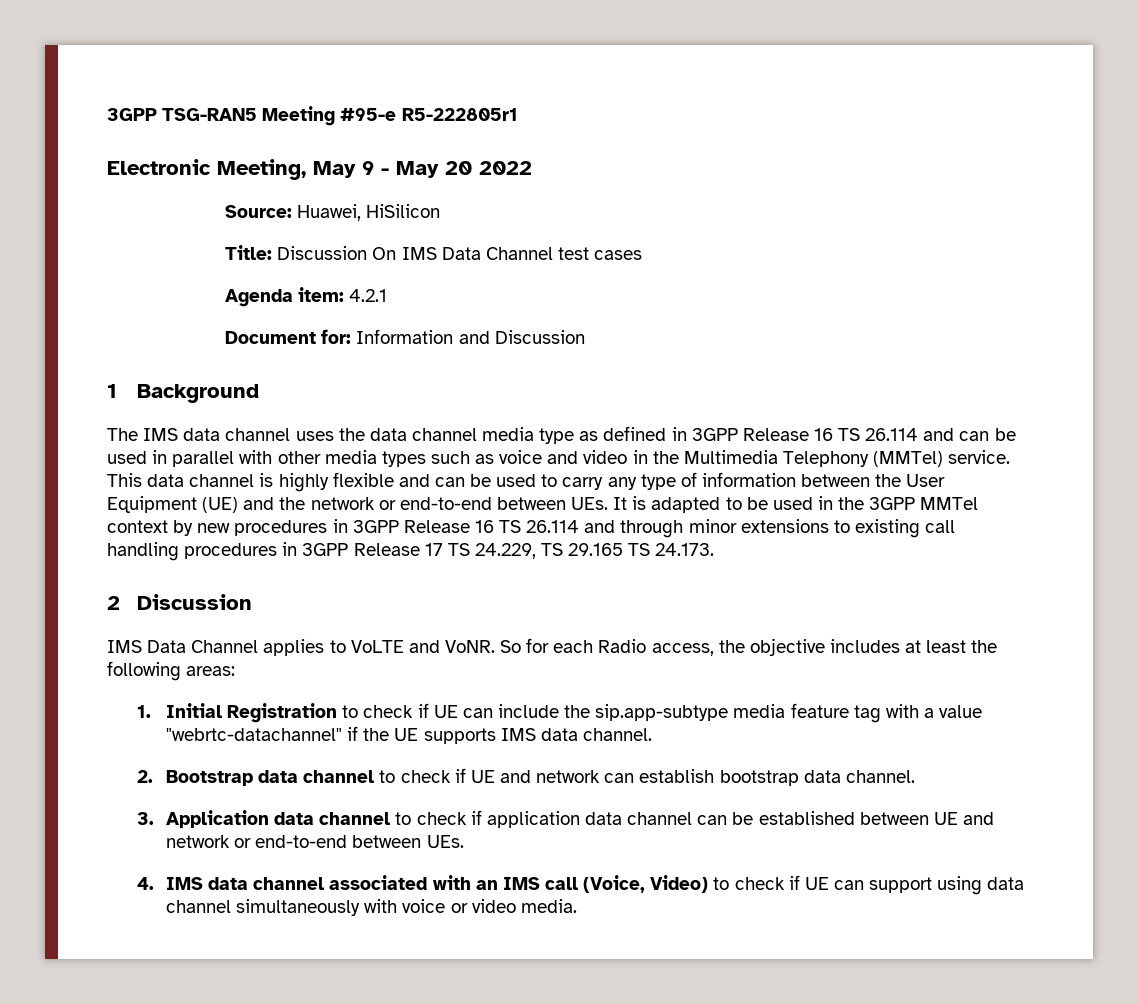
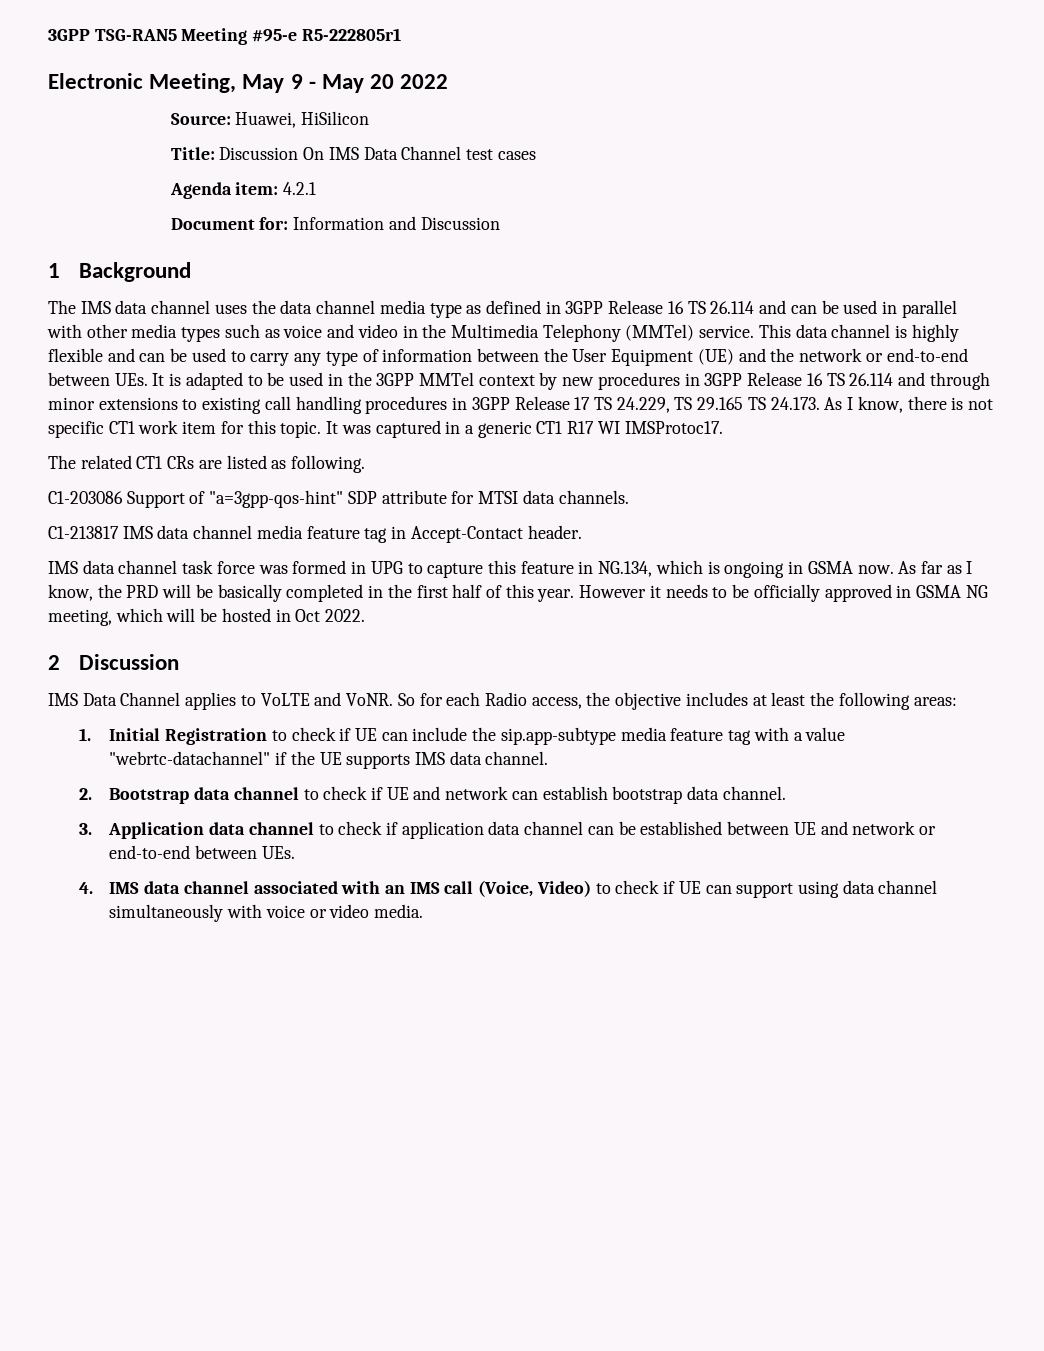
(715, 549) none -> [824,396,993,413] [48,420,723,438] [48,455,366,473] [48,490,629,508] [48,525,582,543] [48,560,973,578] [48,584,988,602] [48,608,366,626] As I know, there is not specific CT1 work item for this topic. It was captured in a generic CT1 R17 WI IMSProtoc17. // The related CT1 CRs are listed as following. // C1-203086 Support of "a=3gpp-qos-hint" SDP attribute for MTSI data channels. // C1-213817 IMS data channel media feature tag in Accept-Contact header. // IMS data channel task force was formed in UPG to capture this feature in NG.134, which is ongoing in GSMA now. As far as I know, the PRD will be basically completed in the first half of this year. However it needs to be officially approved in GSMA NG meeting, which will be hosted in Oct 2022.

